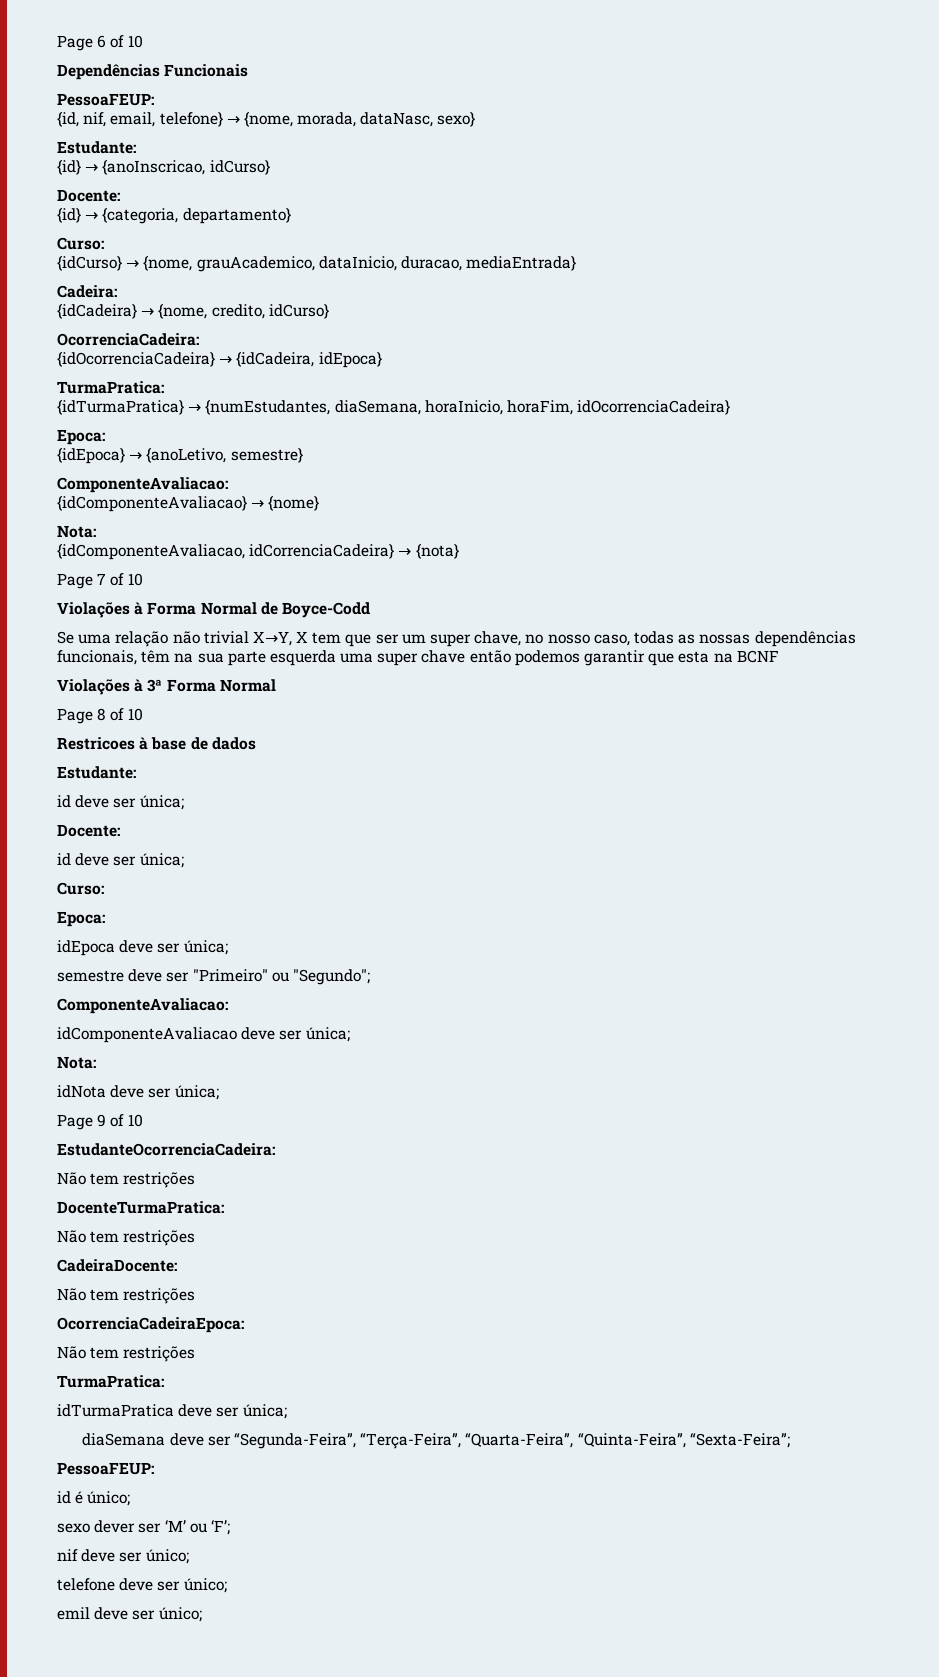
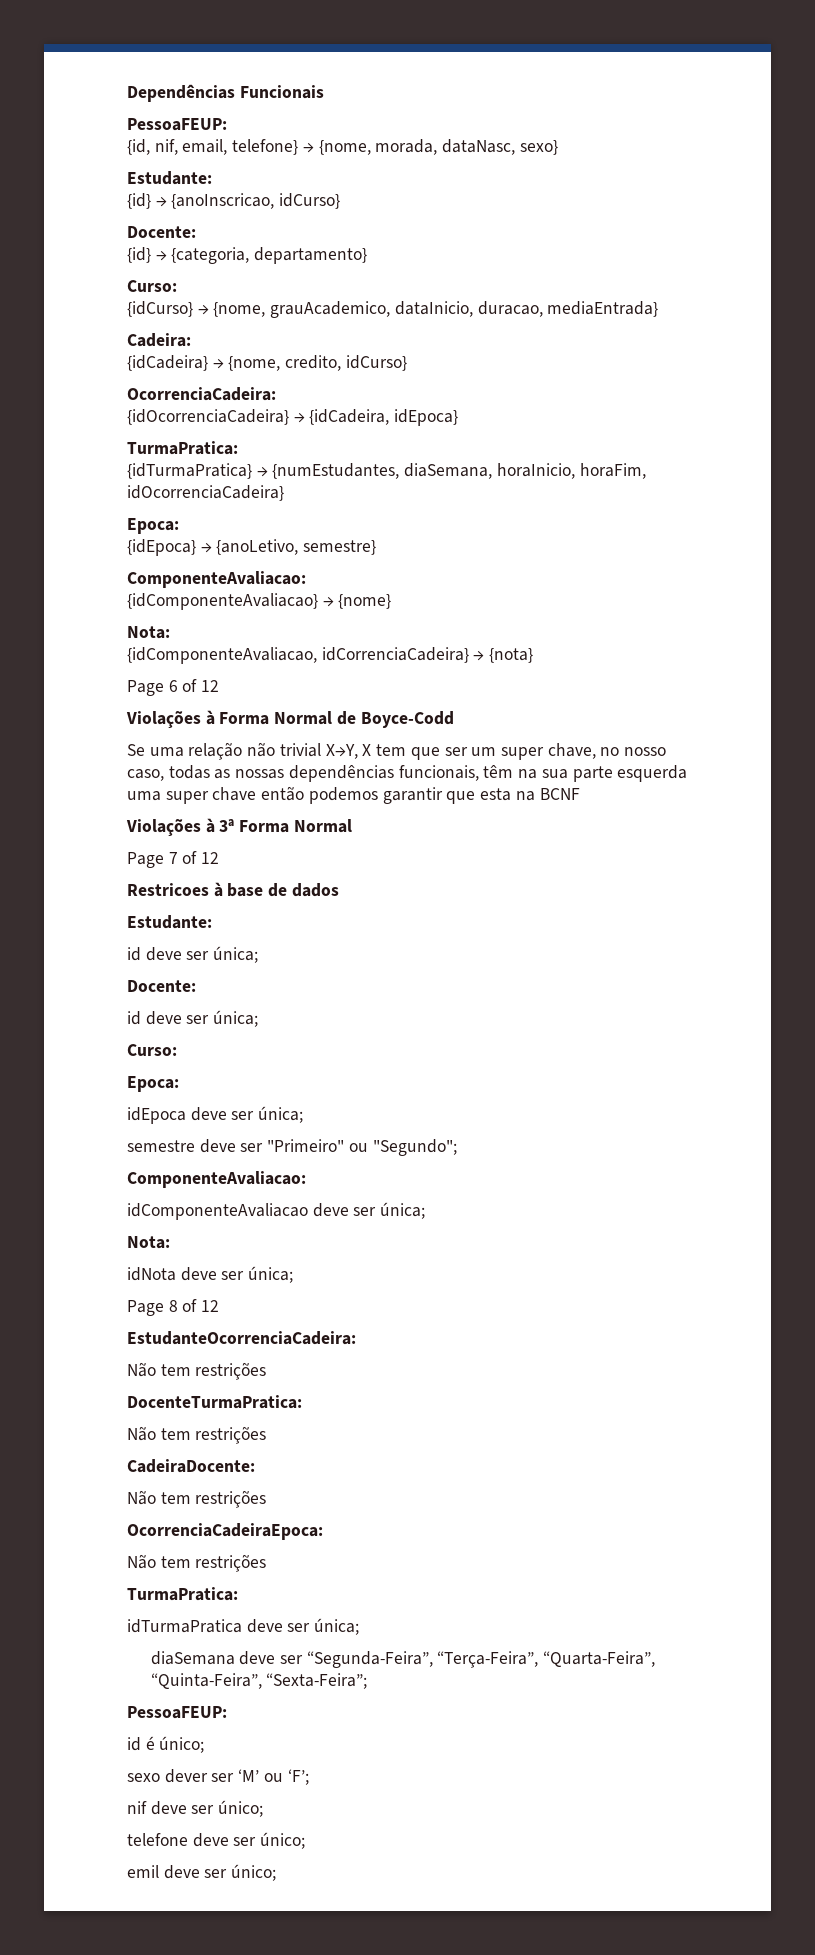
[57,35,143,51] Page 6 of 10 // -> (127, 93) none
[97,573,143,586] 7 of 10 -> [168,679,220,692] 6 of 12
[97,708,143,721] 8 of 10 -> [168,851,220,864] 7 of 12
[97,1114,143,1127] 9 of 10 -> [168,1299,220,1312] 8 of 12

